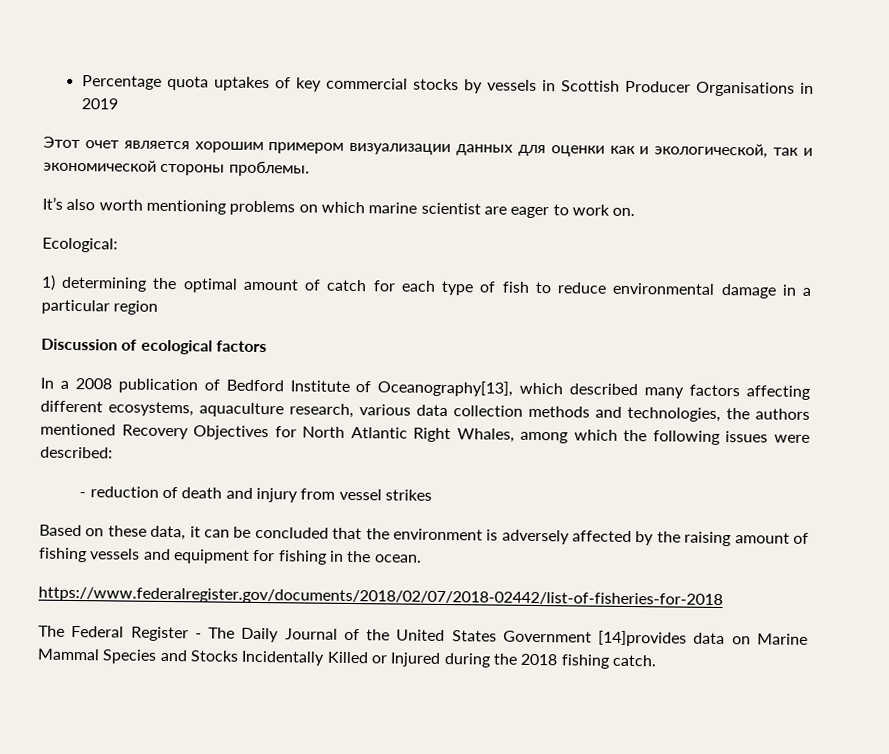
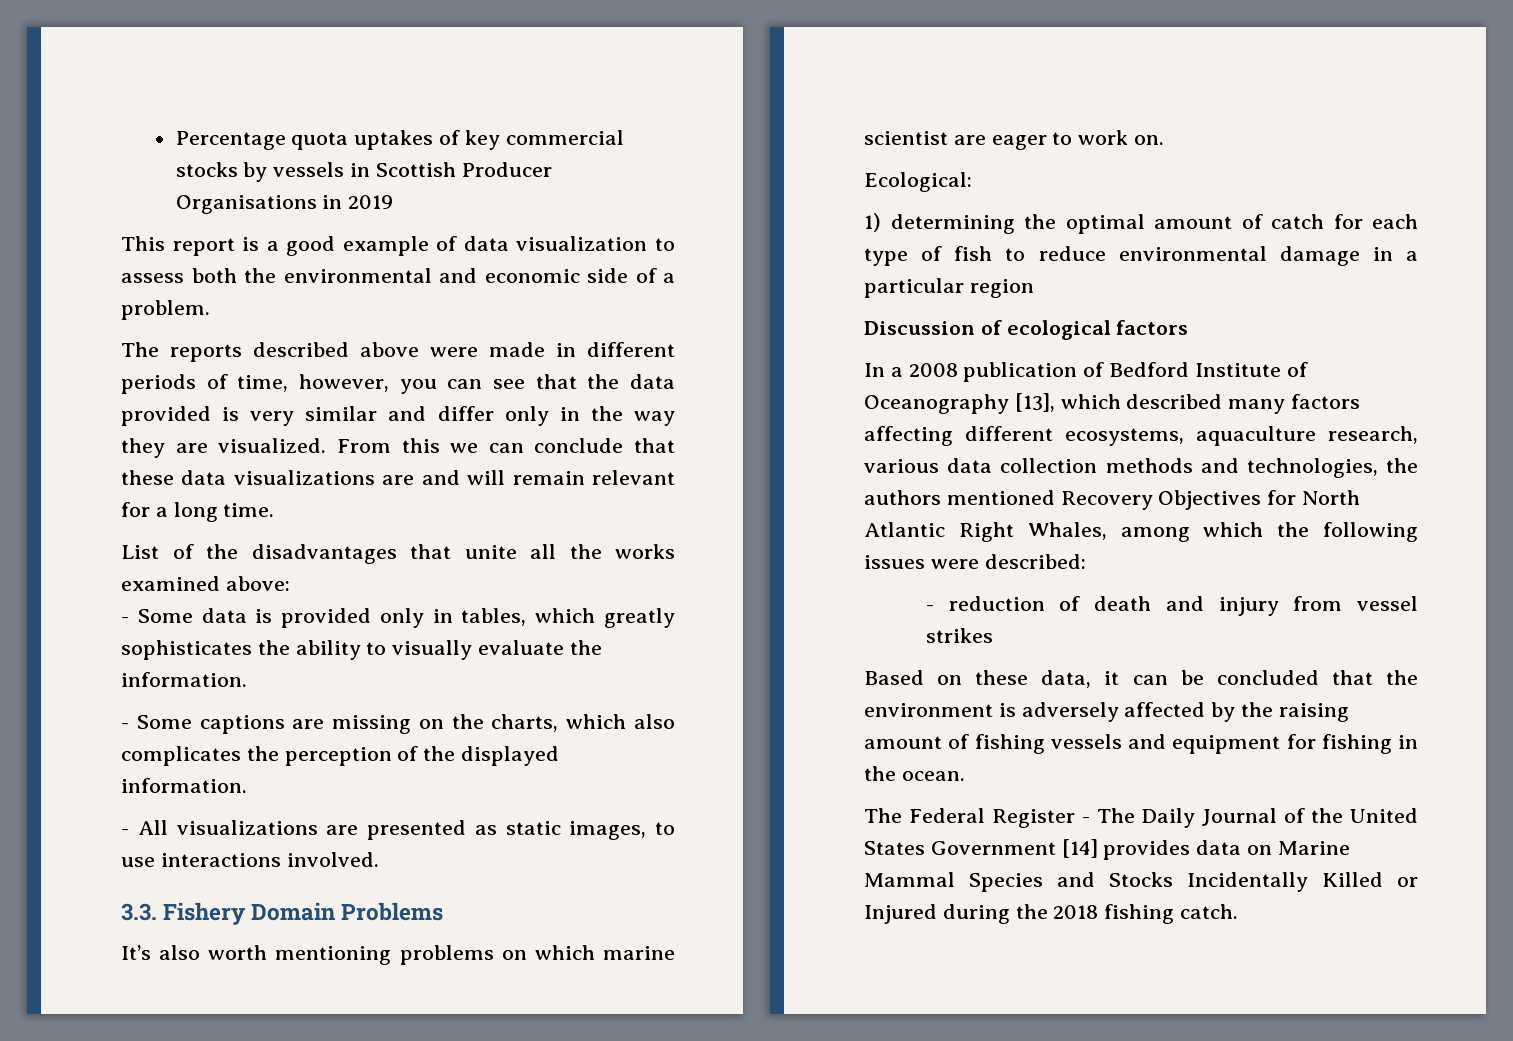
[43,136,813,159] [43,159,310,177] Этот очет является хорошим примером визуализации данных для оценки как и экологической, так и экономической стороны проблемы. -> [121,236,675,256] [121,268,675,283] [121,300,210,320] [121,342,675,362] [121,374,676,394] [121,406,675,426] [121,438,675,458] [121,470,675,485] [121,502,275,522] [121,544,675,564] [121,576,290,591] [121,608,675,628] [121,640,602,660] [121,672,247,687] [121,714,675,734] [121,746,560,766] [121,778,247,793] [121,820,675,840] [121,852,379,867] [121,902,444,925] This report is a good example of data visualization to assess both the environmental and economic side of a problem. // The reports described above were made in different periods of time, however, you can see that the data provided is very similar and differ only in the way they are visualized. From this we can conclude that these data visualizations are and will remain relevant for a long time. // List of the disadvantages that unite all the works examined above: // - Some data is provided only in tables, which greatly sophisticates the ability to visually evaluate the information. // - Some captions are missing on the charts, which also complicates the perception of the displayed information. // - All visualizations are presented as static images, to use interactions involved. // 3.3. Fishery Domain Problems
[377,380,514,397] Oceanography[13], -> [864,393,1055,414] Oceanography [13],
[38,586,723,609] // https://www.federalregister.gov/documents/2018/02/07/2018-02442/list-of-fisheries-for-2018 -> (965, 776) none
[598,630,688,647] [14]provides -> [1061,839,1191,860] [14] provides

